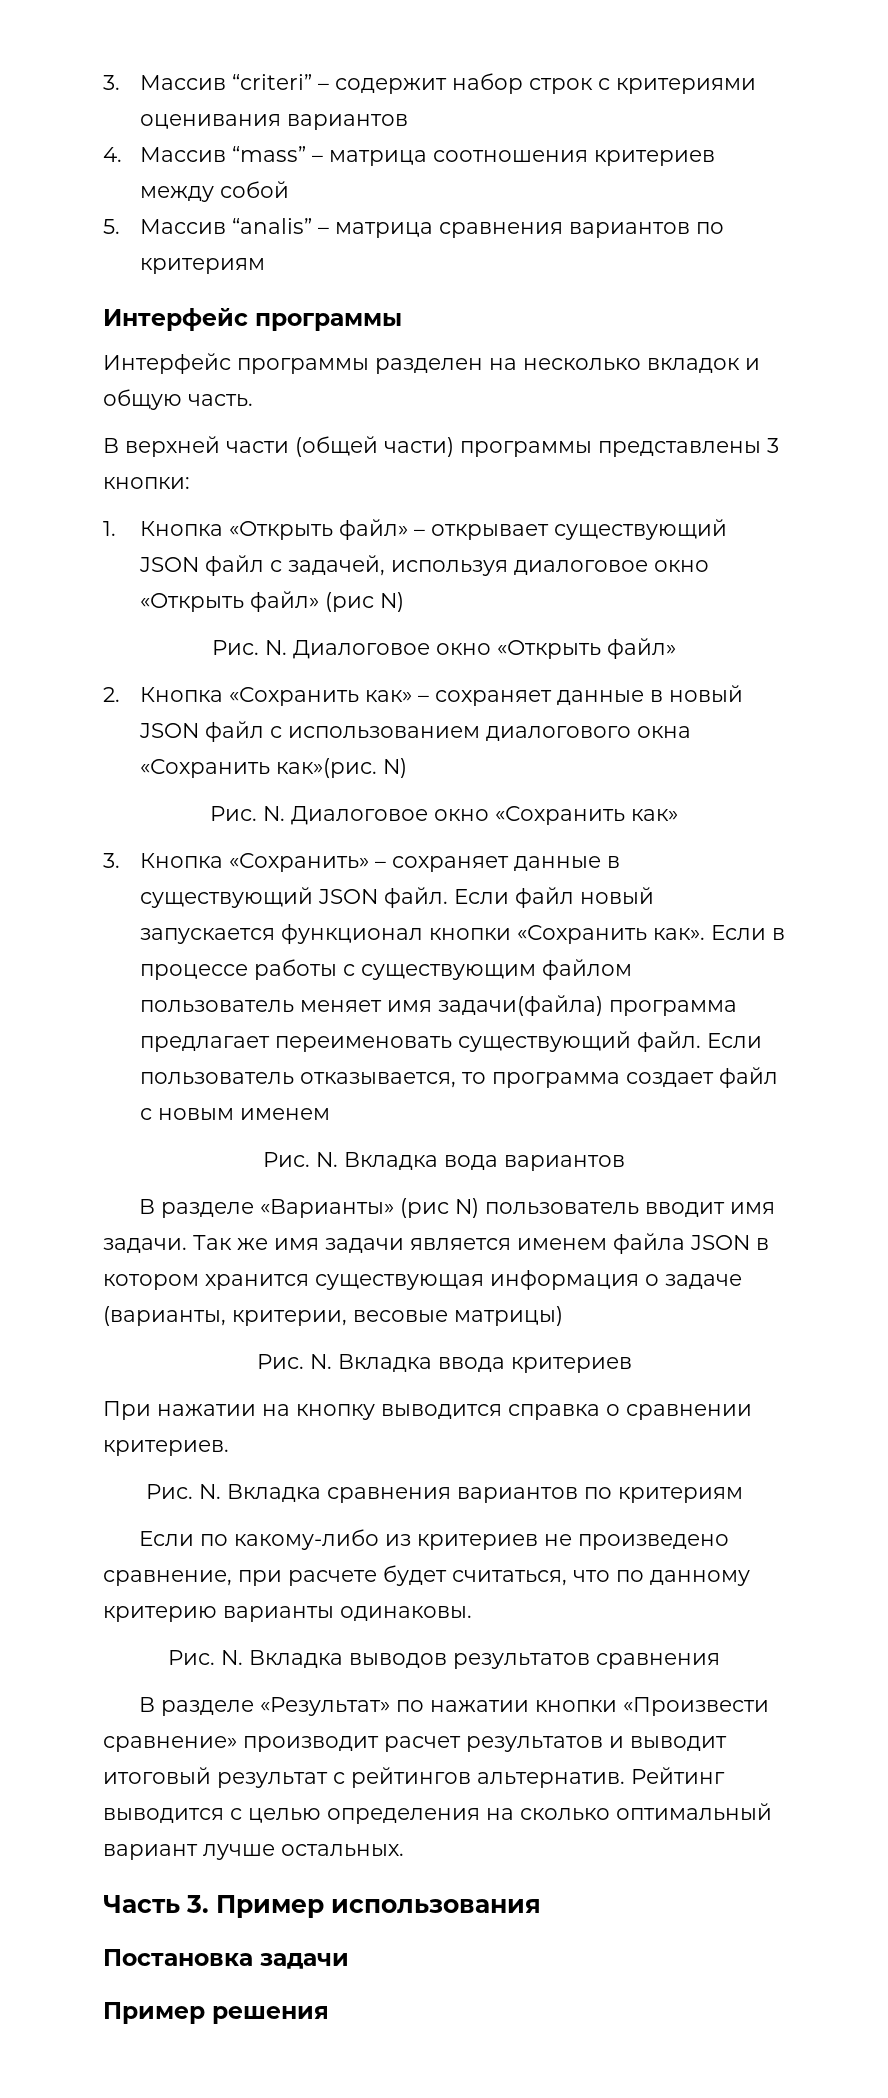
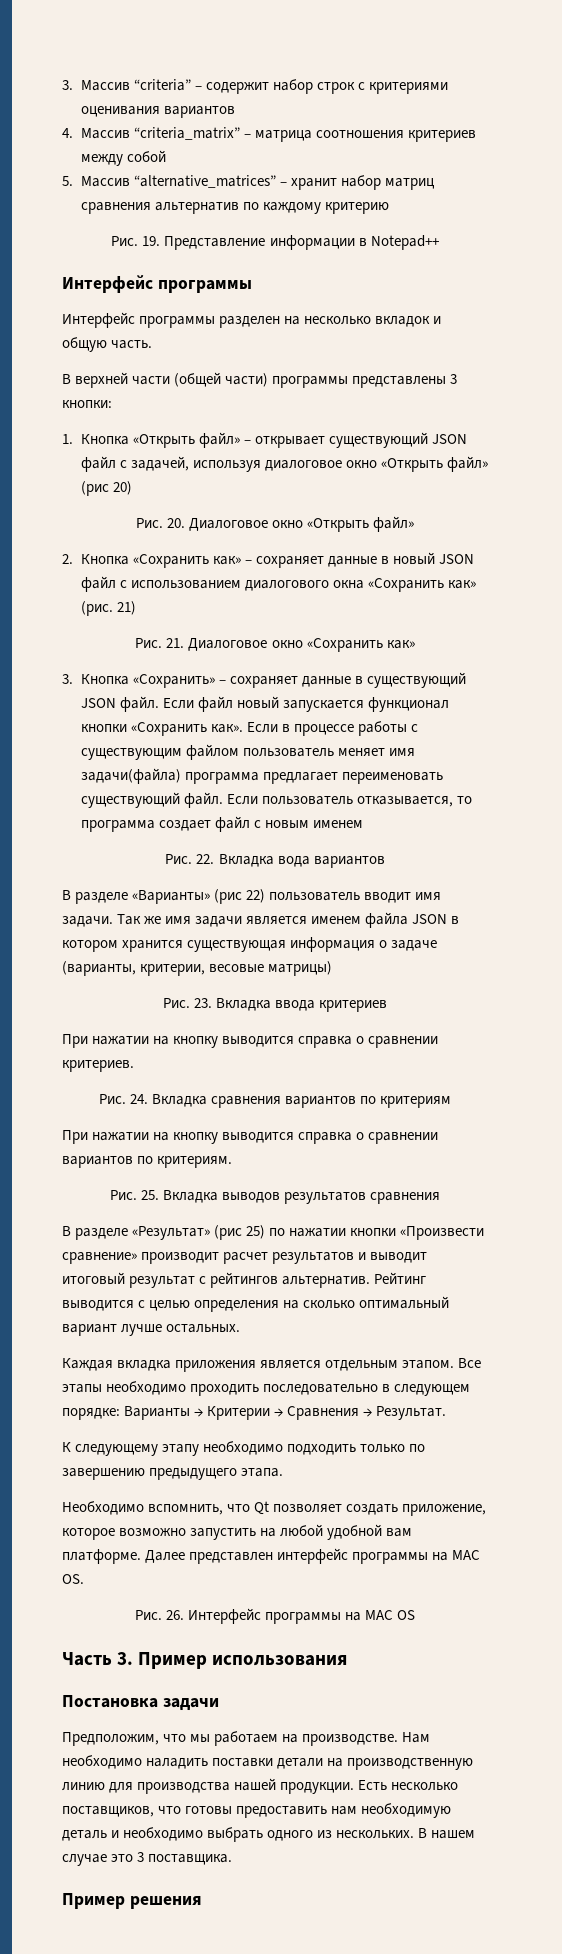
[231,74,312,90] “criteri” -> [133,79,191,91] “criteria”
[231,146,306,162] “mass” -> [133,127,240,140] “criteria_matrix”
[231,218,724,238] [139,258,265,274] “analis” – матрица сравнения вариантов по критериям -> [133,175,435,190] [80,202,389,214] [111,235,439,250] “alternative_matrices” – хранит набор матриц сравнения альтернатив по каждому критерию // Рис. 19. Представление информации в Notepad++
[379,592,404,612] [212,640,287,655] N) // Рис. N. -> [112,481,132,495] [135,518,185,528] 20) // Рис. 20.
[275,758,407,778] [210,806,285,821] как»(рис. N) // Рис. N. -> [447,580,476,589] [80,601,136,616] [135,638,185,648] как» (рис. 21) // Рис. 21.
[316,1152,338,1167] N. -> [196,854,215,864] 22.
[455,1198,480,1218] N) -> [246,889,266,903] 22)
[309,1354,332,1369] N. -> [193,998,212,1008] 23.
[198,1484,221,1499] N. -> [129,1094,148,1104] 24.
[139,1529,730,1550] [103,1565,750,1586] [103,1606,472,1622] [168,1650,243,1665] Если по какому-либо из критериев не произведено сравнение, при расчете будет считаться, что по данному критерию варианты одинаковы. // Рис. N. -> [62,1130,439,1144] [62,1156,233,1168] [109,1190,159,1200] При нажатии на кнопку выводится справка о сравнении вариантов по критериям. // Рис. 25.
(391, 1706) none -> [214,1225,266,1240] (рис 25)
(404, 1850) none -> [62,1358,482,1372] [62,1381,471,1396] [62,1406,447,1420] [62,1441,426,1456] [62,1468,284,1480] [62,1501,487,1516] [62,1524,413,1540] [62,1548,481,1564] [62,1574,84,1584] [134,1608,416,1624] // Каждая вкладка приложения является отдельным этапом. Все этапы необходимо проходить последовательно в следующем порядке: Варианты → Критерии → Сравнения → Результат. // К следующему этапу необходимо подходить только по завершению предыдущего этапа. // Необходимо вспомнить, что Qt позволяет создать приложение, которое возможно запустить на любой удобной вам платформе. Далее представлен интерфейс программы на MAC OS. // Рис. 26. Интерфейс программы на MAC OS
(349, 1961) none -> [62,1731,431,1746] [62,1755,474,1770] [62,1778,459,1794] [62,1803,452,1818] [62,1827,476,1842] [62,1852,233,1866] // Предположим, что мы работаем на производстве. Нам необходимо наладить поставки детали на производственную линию для производства нашей продукции. Есть несколько поставщиков, что готовы предоставить нам необходимую деталь и необходимо выбрать одного из нескольких. В нашем случае это 3 поставщика.

